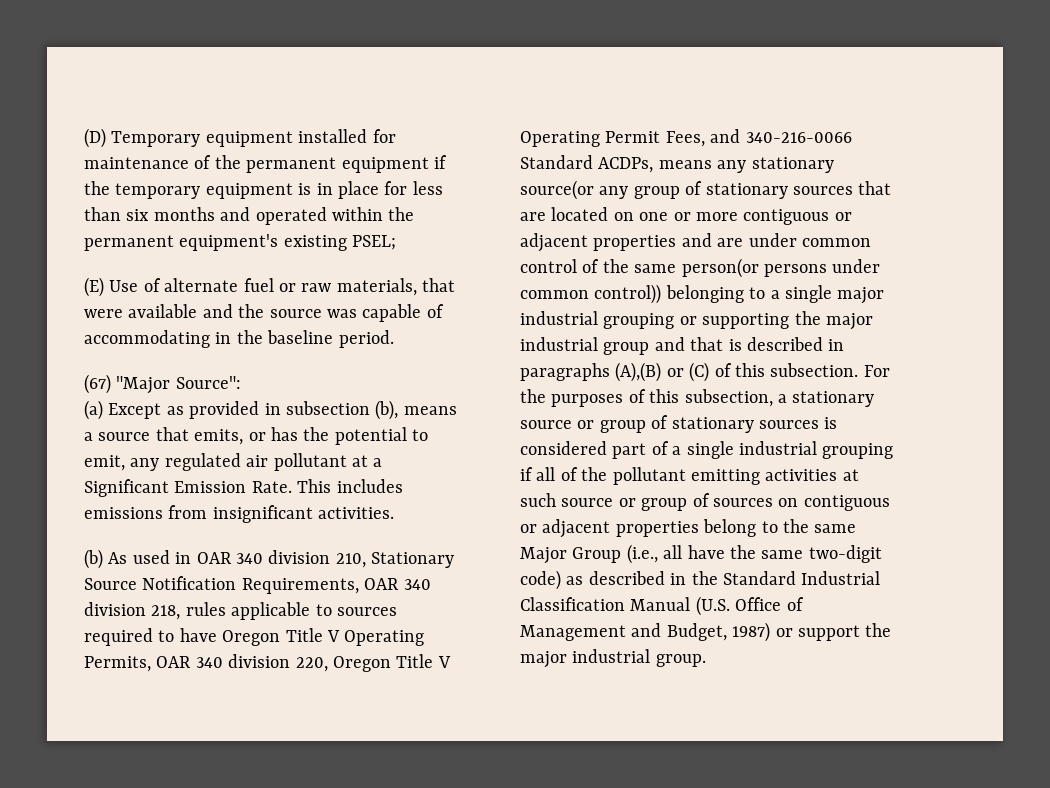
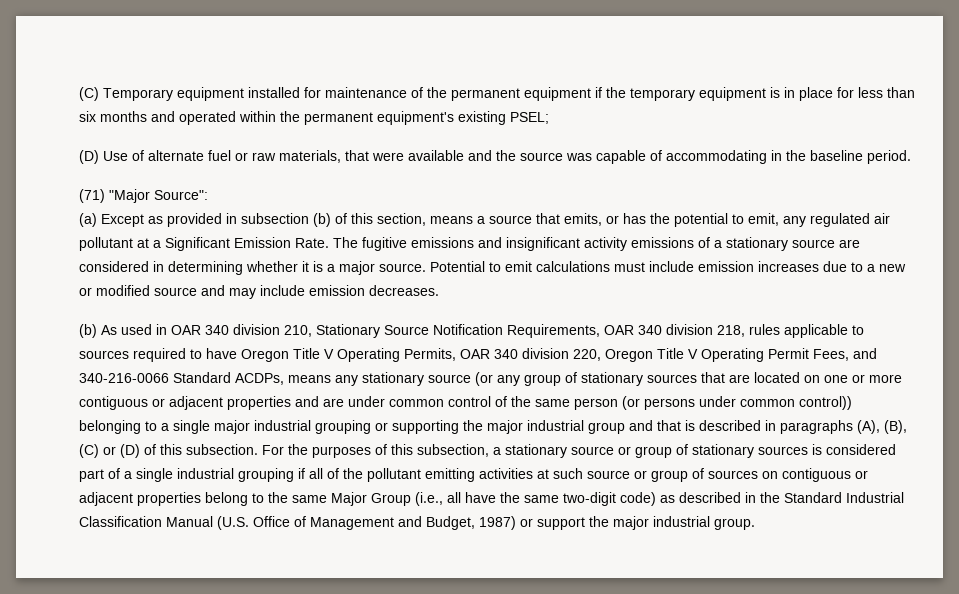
[84,128,106,148] (D) -> [79,87,99,101] (C)
[84,277,104,297] (E) -> [79,150,99,164] (D)
[84,374,111,394] (67) -> [79,189,105,203] (71)
[375,400,399,420] (b), -> [313,213,426,227] (b) of this section,
[297,479,403,493] [84,505,395,523] This includes emissions from insignificant activities. -> [333,237,860,251] [79,261,906,275] [79,285,439,299] The fugitive emissions and insignificant activity emissions of a stationary source are considered in determining whether it is a major source. Potential to emit calculations must include emission increases due to a new or modified source and may include emission decreases.
[520,180,594,200] source(or -> [428,372,493,386] source (or
[681,258,759,278] person(or -> [574,396,640,410] person (or
[615,362,710,382] (A),(B) or (C) -> [857,420,907,434] [79,444,140,458] (A), (B), (C) or (D)

